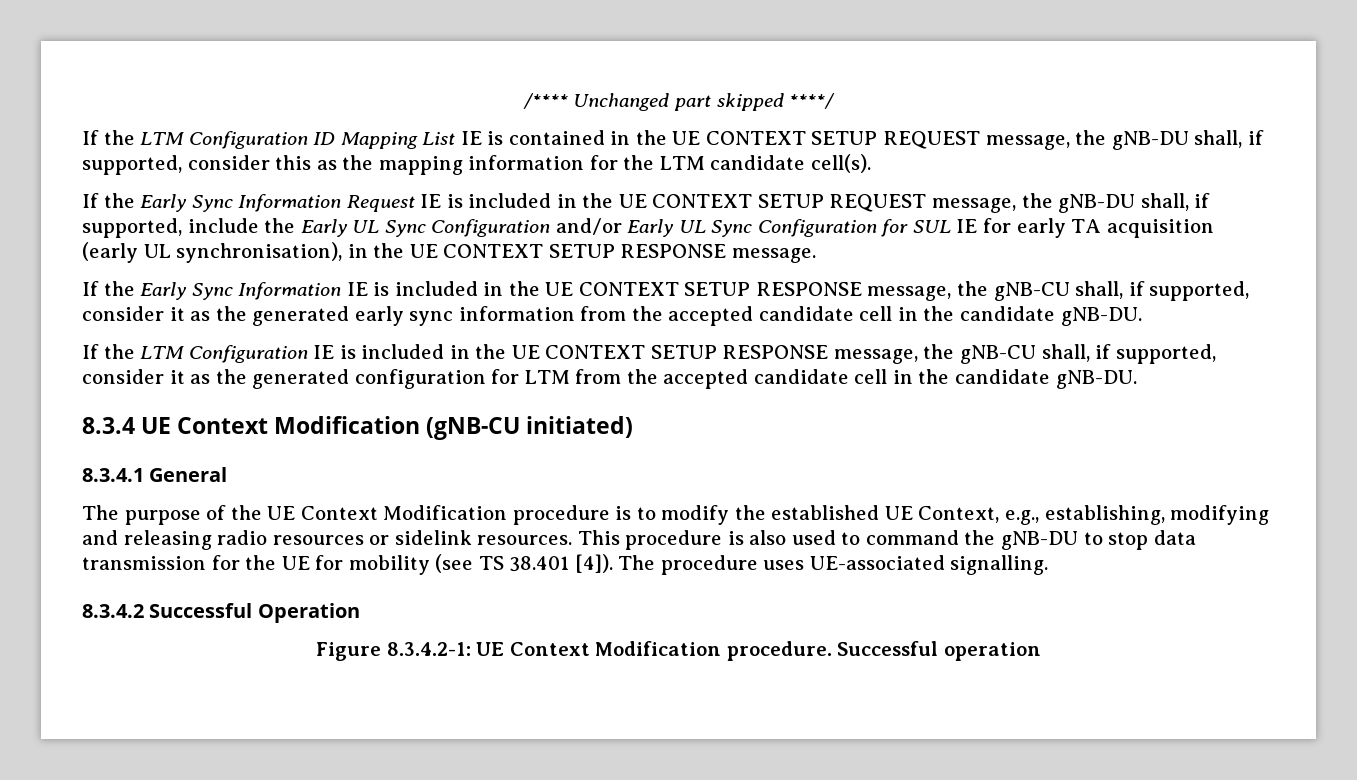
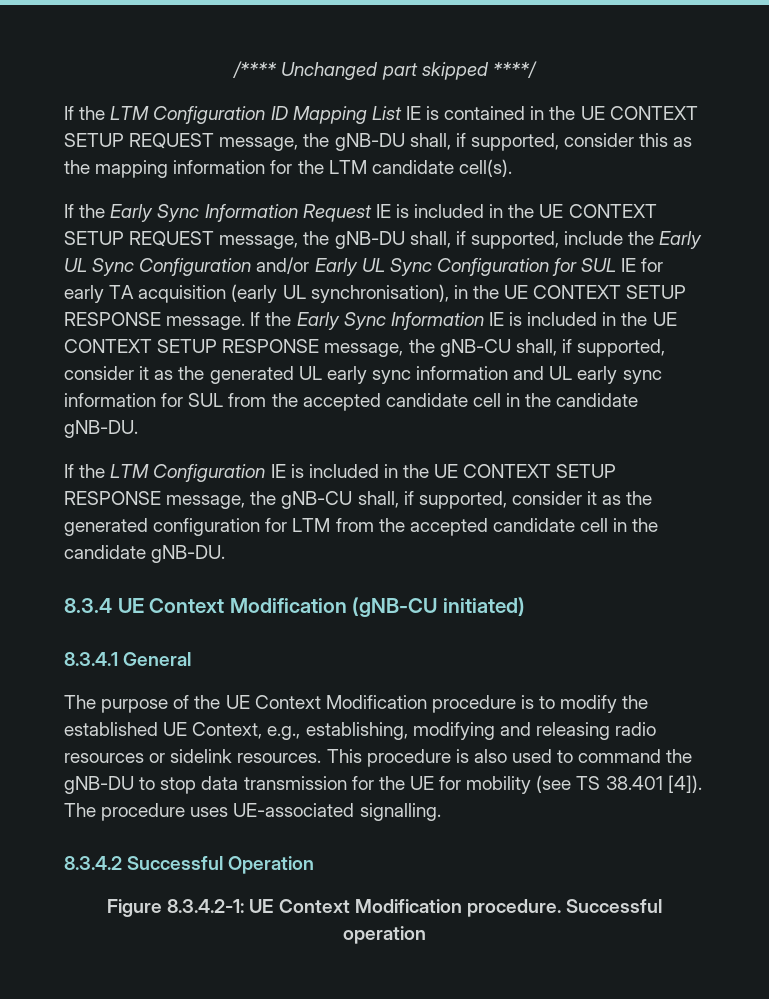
(816, 255) // -> (246, 323) none
[354,306,575,326] early sync information -> [298,366,662,384] [64,393,224,407] UL early sync information and UL early sync information for SUL

